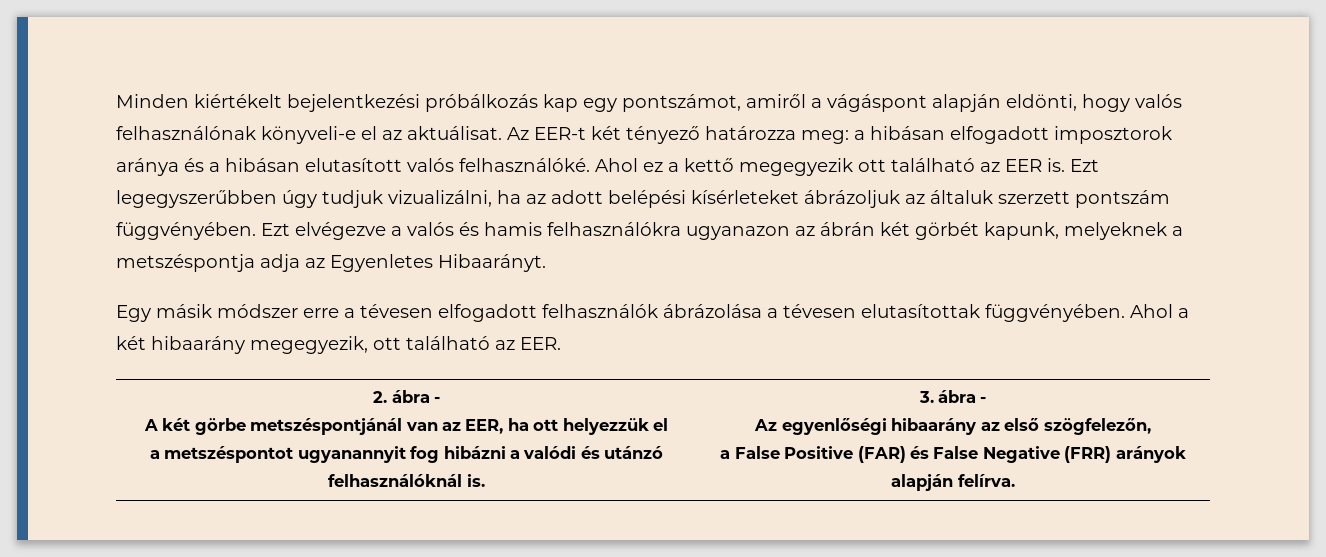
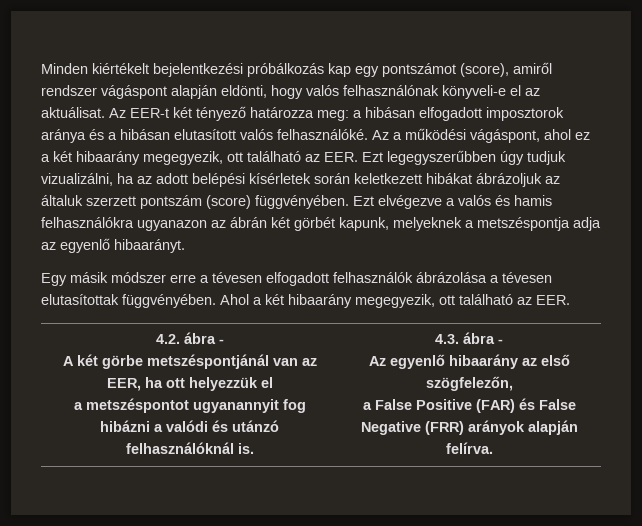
[622,94,822,112] pontszámot, amiről a -> [382,62,552,77] [41,85,97,96] pontszámot (score), amiről rendszer
[595,158,1065,176] Ahol ez a kettő megegyezik ott található az EER is. -> [372,128,590,143] [41,151,358,165] Az a működési vágáspont, ahol ez a két hibaarány megegyezik, ott található az EER.
[691,190,799,204] kísérleteket -> [249,173,472,184] kísérletek során keletkezett hibákat
(1170, 199) none -> [206,195,251,209] (score)
[330,254,546,272] Egyenletes Hibaarányt. -> [60,238,185,253] egyenlő hibaarányt.
[373,391,388,403] 2. -> [155,334,180,344] 4.2.
[918,391,934,403] 3. -> [434,334,459,344] 4.3.
[781,418,887,435] egyenlőségi -> [389,354,445,369] egyenlő

